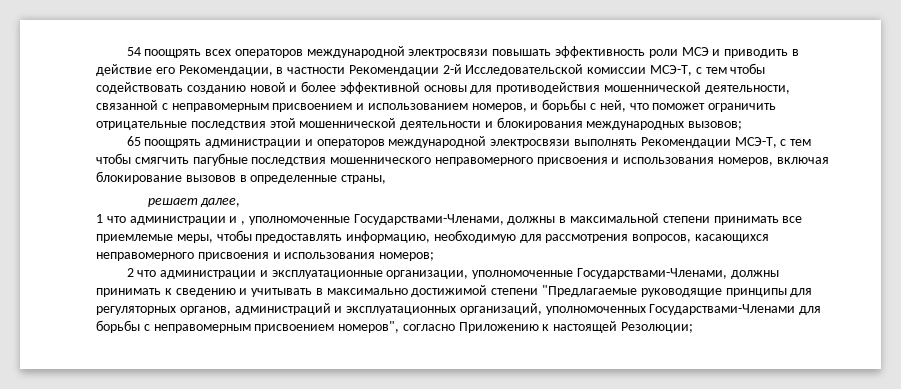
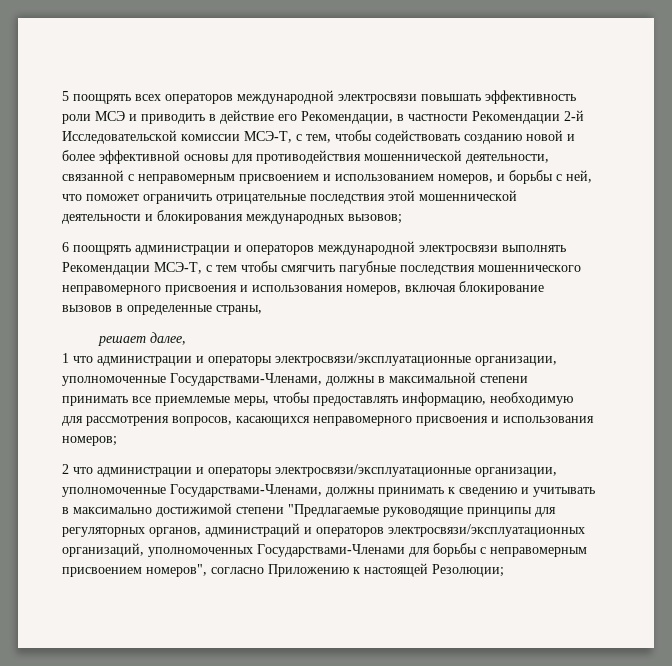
[126,47,141,56] 54 -> [62,91,69,101] 5
[705,67,727,74] тем -> [306,134,331,143] тем,
[126,136,141,146] 65 -> [62,242,69,252] 6
[241,221,246,225] , -> [208,353,557,366] операторы электросвязи/эксплуатационные организации,
[271,270,383,279] эксплуатационные -> [208,464,471,477] операторы электросвязи/эксплуатационные
[346,306,457,315] эксплуатационных -> [316,524,585,537] операторов электросвязи/эксплуатационных

